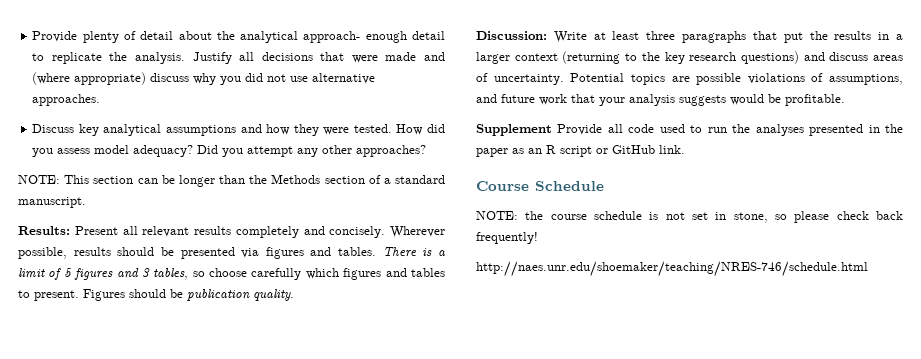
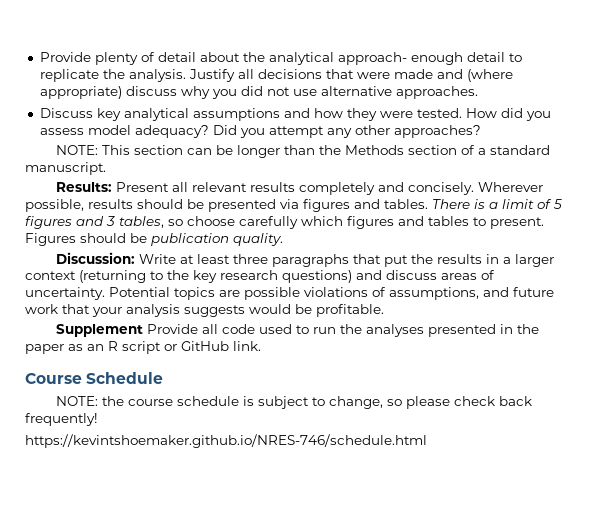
[665,212,768,223] not set in stone, -> [257,396,383,409] subject to change,
[476,261,868,277] http://naes.unr.edu/shoemaker/teaching/NRES-746/schedule.html -> [25,434,427,448] https://kevintshoemaker.github.io/NRES-746/schedule.html

